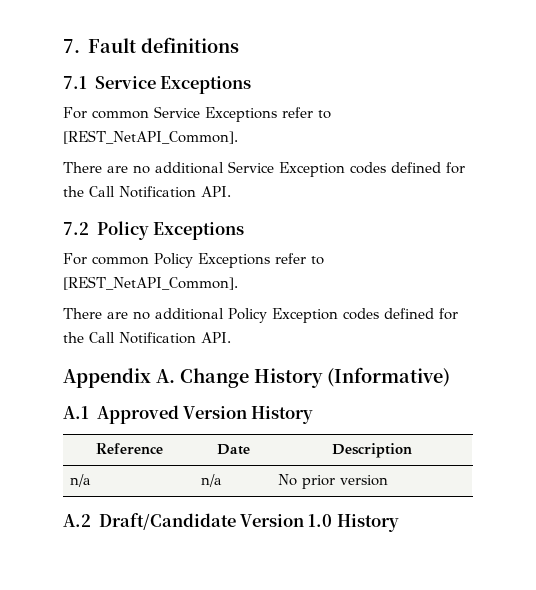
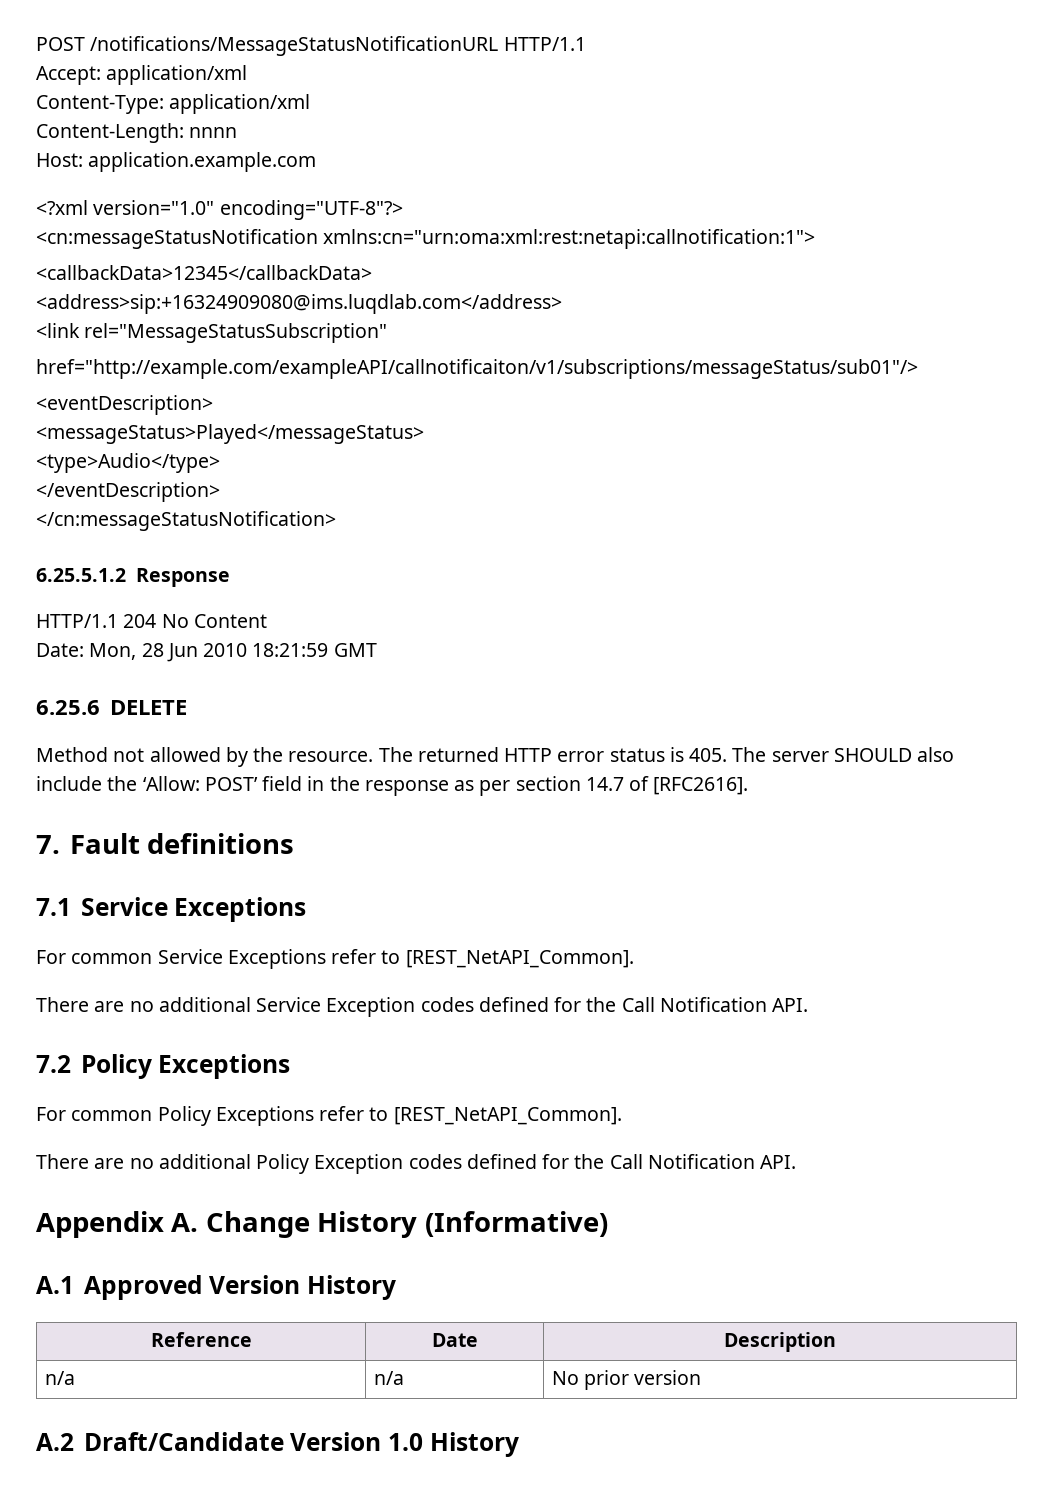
(63, 46) none -> [36,36,586,56] [36,65,248,85] [36,94,311,114] [36,123,238,143] [36,152,317,172] [36,200,403,220] [36,229,816,249] [36,265,372,280] [36,294,562,314] [36,323,388,343] [36,359,918,379] [36,395,213,415] [36,424,424,444] [36,453,220,473] [36,482,220,502] [36,511,336,531] [36,568,230,587] [36,614,267,628] [36,643,377,662] [36,700,187,715] [36,747,955,767] [36,776,749,796] POST /notifications/MessageStatusNotificationURL HTTP/1.1 // Accept: application/xml // Content-Type: application/xml // Content-Length: nnnn // Host: application.example.com // <?xml version="1.0" encoding="UTF-8"?> // <cn:messageStatusNotification xmlns:cn="urn:oma:xml:rest:netapi:callnotification:1"> // <callbackData>12345</callbackData> // <address>sip:+16324909080@ims.luqdlab.com</address> // <link rel="MessageStatusSubscription" // href="http://example.com/exampleAPI/callnotificaiton/v1/subscriptions/messageStatus/sub01"/> // <eventDescription> // <messageStatus>Played</messageStatus> // <type>Audio</type> // </eventDescription> // </cn:messageStatusNotification> // 6.25.5.1.2 Response // HTTP/1.1 204 No Content // Date: Mon, 28 Jun 2010 18:21:59 GMT // 6.25.6 DELETE // Method not allowed by the resource. The returned HTTP error status is 405. The server SHOULD also include the ‘Allow: POST’ field in the response as per section 14.7 of [RFC2616]. //

